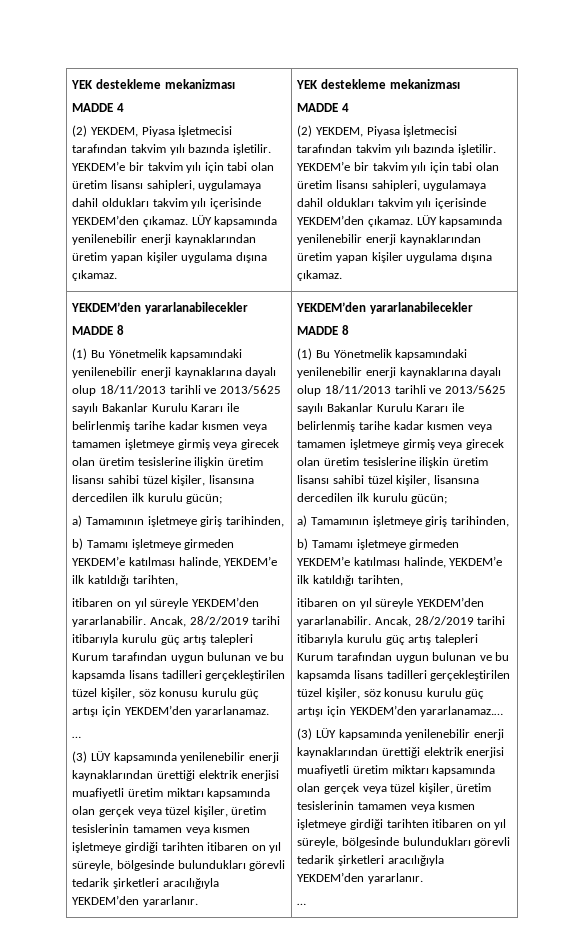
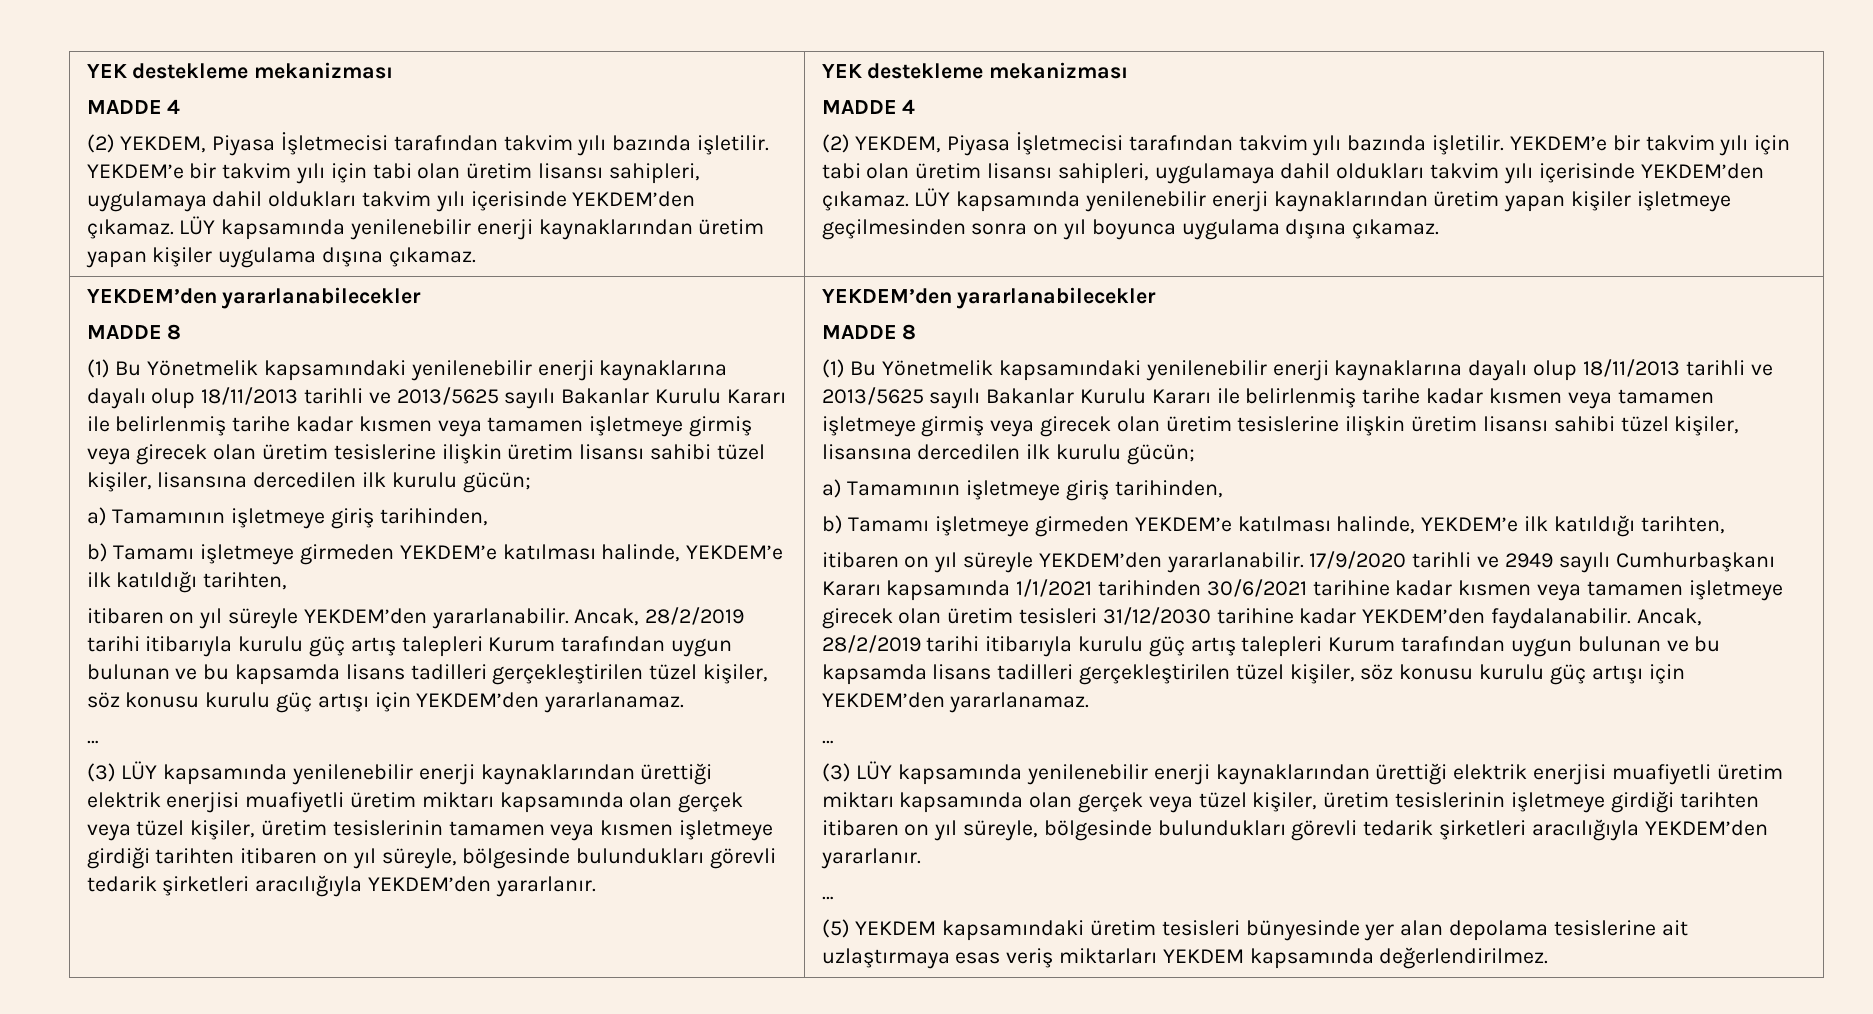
(403, 257) none -> [1636,191,1731,212] [821,219,1176,240] işletmeye geçilmesinden sonra on yıl boyunca
(372, 621) none -> [1309,551,1775,573] [821,579,1783,601] [821,607,1632,629] 17/9/2020 tarihli ve 2949 sayılı Cumhurbaşkanı Kararı kapsamında 1/1/2021 tarihinden 30/6/2021 tarihine kadar kısmen veya tamamen işletmeye girecek olan üretim tesisleri 31/12/2030 tarihine kadar YEKDEM’den faydalanabilir.
[420,706,504,717] yararlanamaz.… -> [949,692,1090,713] [821,740,834,744] yararlanamaz. // …
[357,801,476,812] tamamen veya kısmen -> (1506, 800) none
(307, 904) none -> [821,919,1688,941] [821,947,1549,969] // (5) YEKDEM kapsamındaki üretim tesisleri bünyesinde yer alan depolama tesislerine ait uzlaştırmaya esas veriş miktarları YEKDEM kapsamında değerlendirilmez.

